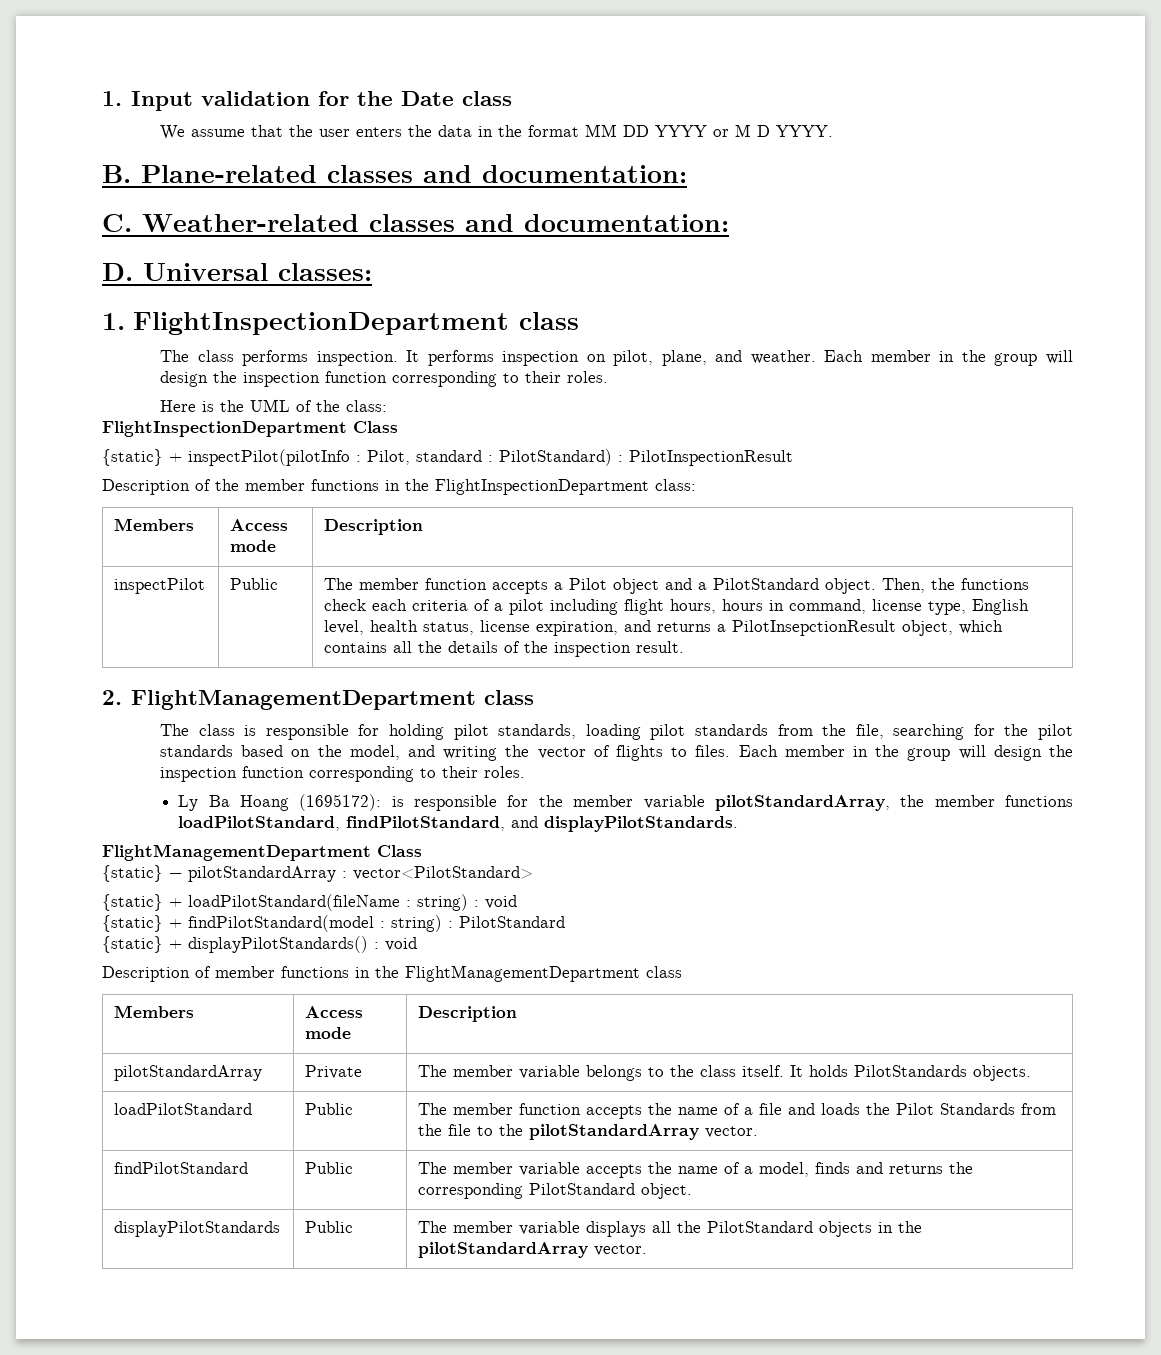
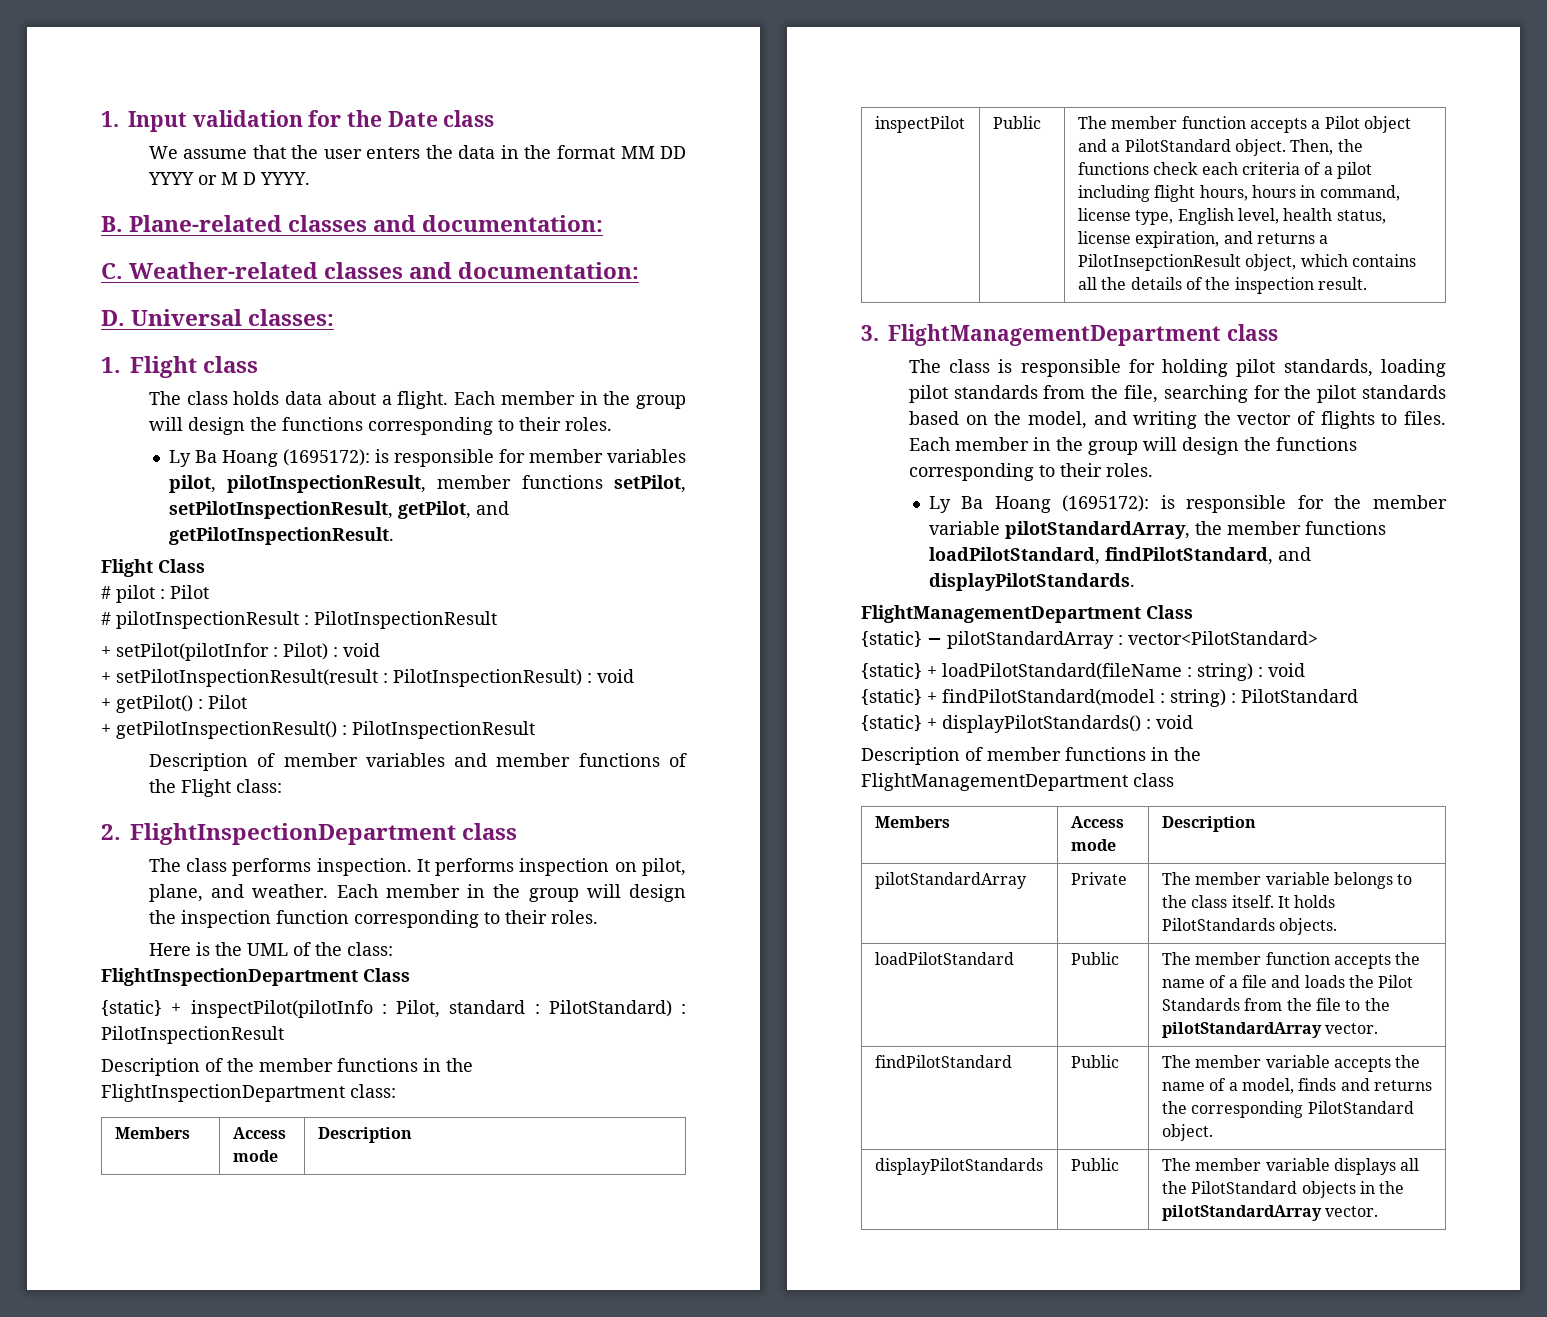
(125, 321) none -> [130,356,259,378] [148,391,687,409] [148,417,612,435] [168,449,687,467] [168,475,686,493] [168,501,509,519] [168,527,394,545] [101,559,205,577] [101,585,209,603] [101,611,497,629] [101,643,380,661] [101,669,634,687] [101,695,247,713] [101,721,535,739] [148,753,687,771] [148,779,282,797] [101,824,121,840] Flight class // The class holds data about a flight. Each member in the group will design the functions corresponding to their roles. // Ly Ba Hoang (1695172): is responsible for member variables pilot, pilotInspectionResult, member functions setPilot, setPilotInspectionResult, getPilot, and getPilotInspectionResult. // Flight Class // # pilot : Pilot // # pilotInspectionResult : PilotInspectionResult // + setPilot(pilotInfor : Pilot) : void // + setPilotInspectionResult(result : PilotInspectionResult) : void // + getPilot() : Pilot // + getPilotInspectionResult() : PilotInspectionResult // Description of member variables and member functions of the Flight class: // 2.
[102,690,122,705] 2. -> [861,325,879,341] 3.
[160,766,305,782] inspection function -> [1275,437,1357,451] functions

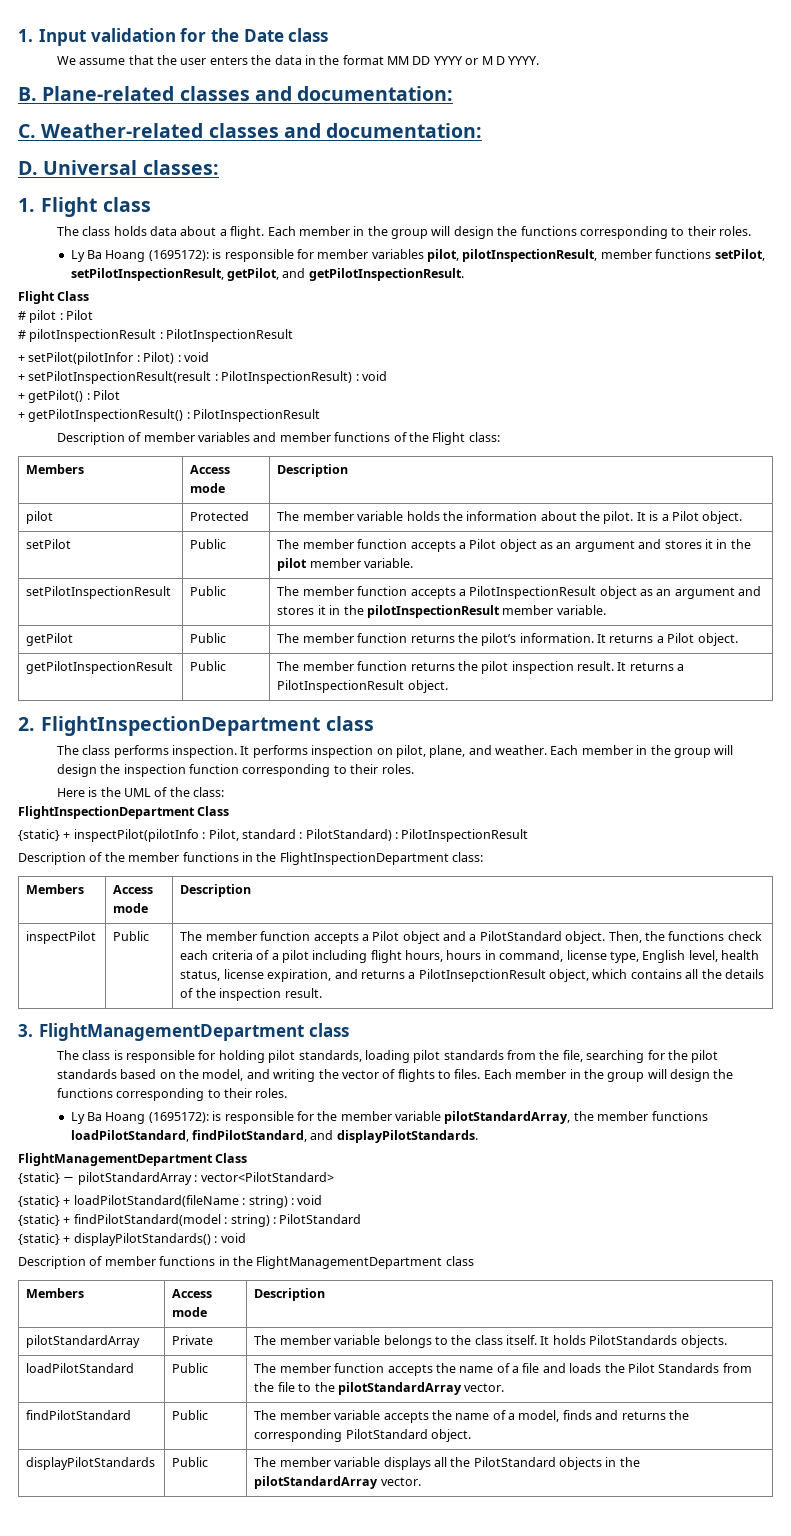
(282, 786) none -> [26,464,85,474] [190,465,231,474] [190,483,226,493] [277,464,349,477] [26,511,54,524] [190,511,250,521] [277,511,743,524] [26,539,72,549] [190,539,227,549] [277,539,751,552] [277,558,414,571] [26,586,172,599] [190,586,227,596] [277,586,762,599] [277,605,606,618] [26,633,74,646] [190,633,227,643] [277,633,738,646] [26,661,174,674] [190,661,227,671] [277,661,685,674] [277,680,448,693] // Members | Access mode | Description // pilot | Protected | The member variable holds the information about the pilot. It is a Pilot object. // setPilot | Public | The member function accepts a Pilot object as an argument and stores it in the pilot member variable. // setPilotInspectionResult | Public | The member function accepts a PilotInspectionResult object as an argument and stores it in the pilotInspectionResult member variable. // getPilot | Public | The member function returns the pilot’s information. It returns a Pilot object. // getPilotInspectionResult | Public | The member function returns the pilot inspection result. It returns a PilotInspectionResult object.

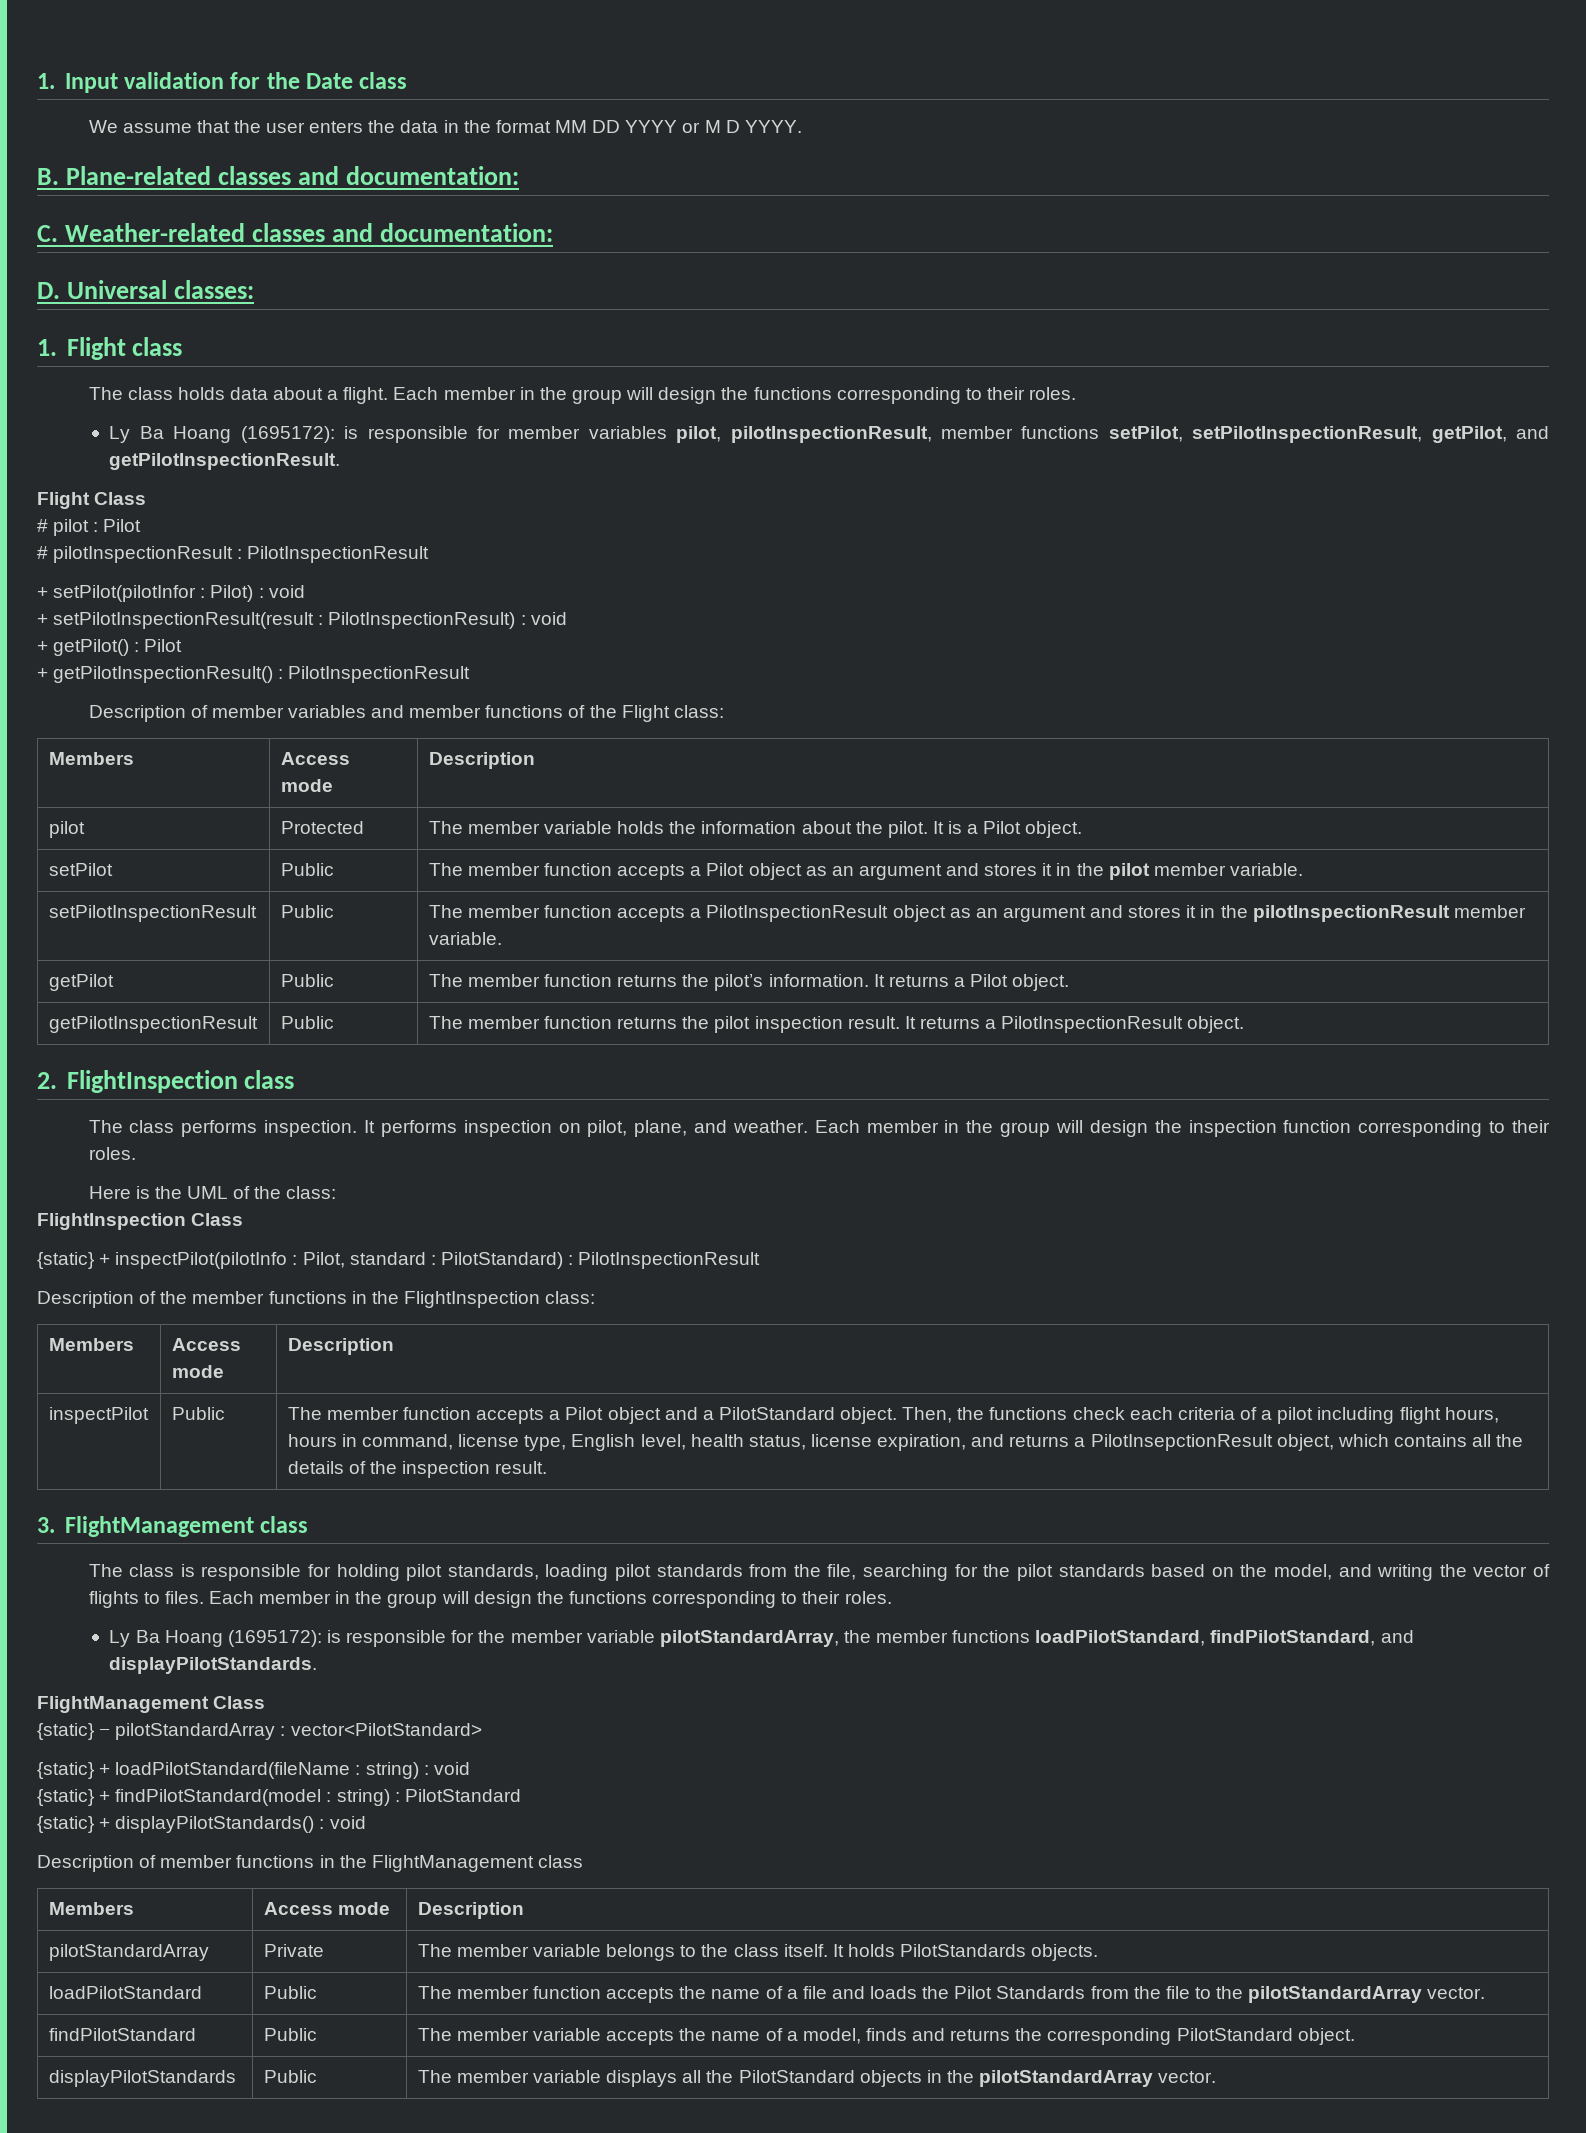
[41,716,321,736] FlightInspectionDepartment -> [66,1070,238,1093] FlightInspection
[18,806,195,819] FlightInspectionDepartment -> [37,1213,186,1230] FlightInspection
[279,852,449,865] FlightInspectionDepartment -> [403,1291,540,1308] FlightInspection
[39,1023,305,1041] FlightManagementDepartment -> [64,1516,254,1537] FlightManagement
[18,1153,213,1166] FlightManagementDepartment -> [37,1696,209,1713] FlightManagement
[256,1256,443,1269] FlightManagementDepartment -> [371,1855,534,1872] FlightManagement

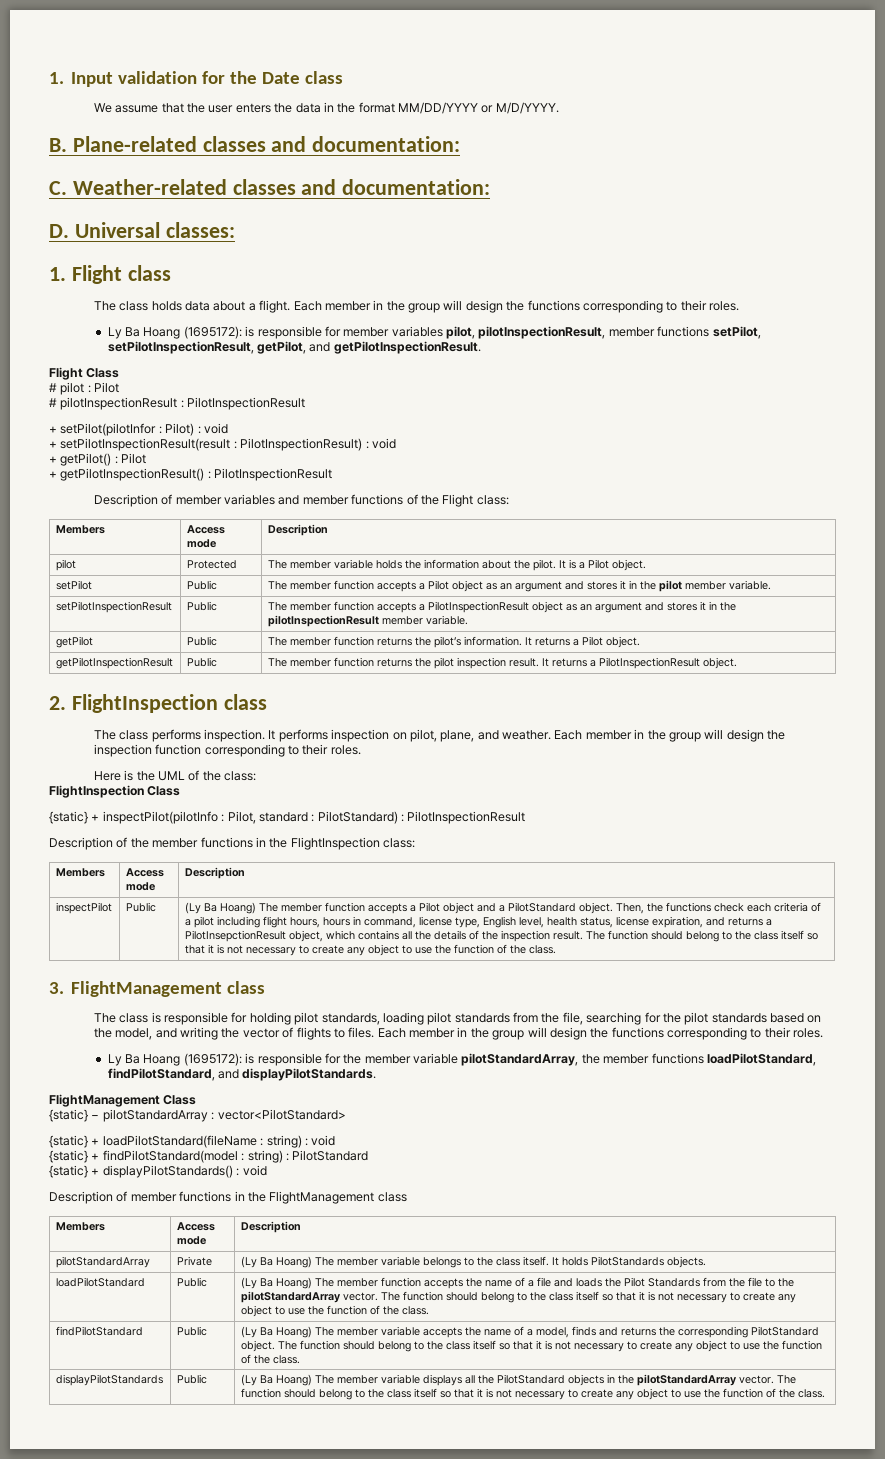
[554,120,802,133] MM DD YYYY or M D YYYY. -> [398,102,559,114] MM/DD/YYYY or M/D/YYYY.
(225, 1413) none -> [184,902,256,914] (Ly Ba Hoang)
(548, 1467) none -> [585,930,818,942] [184,944,556,956] The function should belong to the class itself so that it is not necessary to create any object to use the function of the class.
(324, 1950) none -> [240,1256,312,1268] (Ly Ba Hoang)
(317, 1992) none -> [240,1277,312,1289] (Ly Ba Hoang)
(1486, 1993) none -> [380,1291,796,1303] [240,1305,429,1317] The function should belong to the class itself so that it is not necessary to create any object to use the function of the class.
(317, 2034) none -> [240,1326,312,1338] (Ly Ba Hoang)
(1355, 2036) none -> [277,1340,822,1352] [240,1354,300,1364] The function should belong to the class itself so that it is not necessary to create any object to use the function of the class.
(317, 2076) none -> [240,1374,312,1386] (Ly Ba Hoang)
(1217, 2077) none -> [776,1375,796,1384] [240,1388,825,1400] The function should belong to the class itself so that it is not necessary to create any object to use the function of the class.

